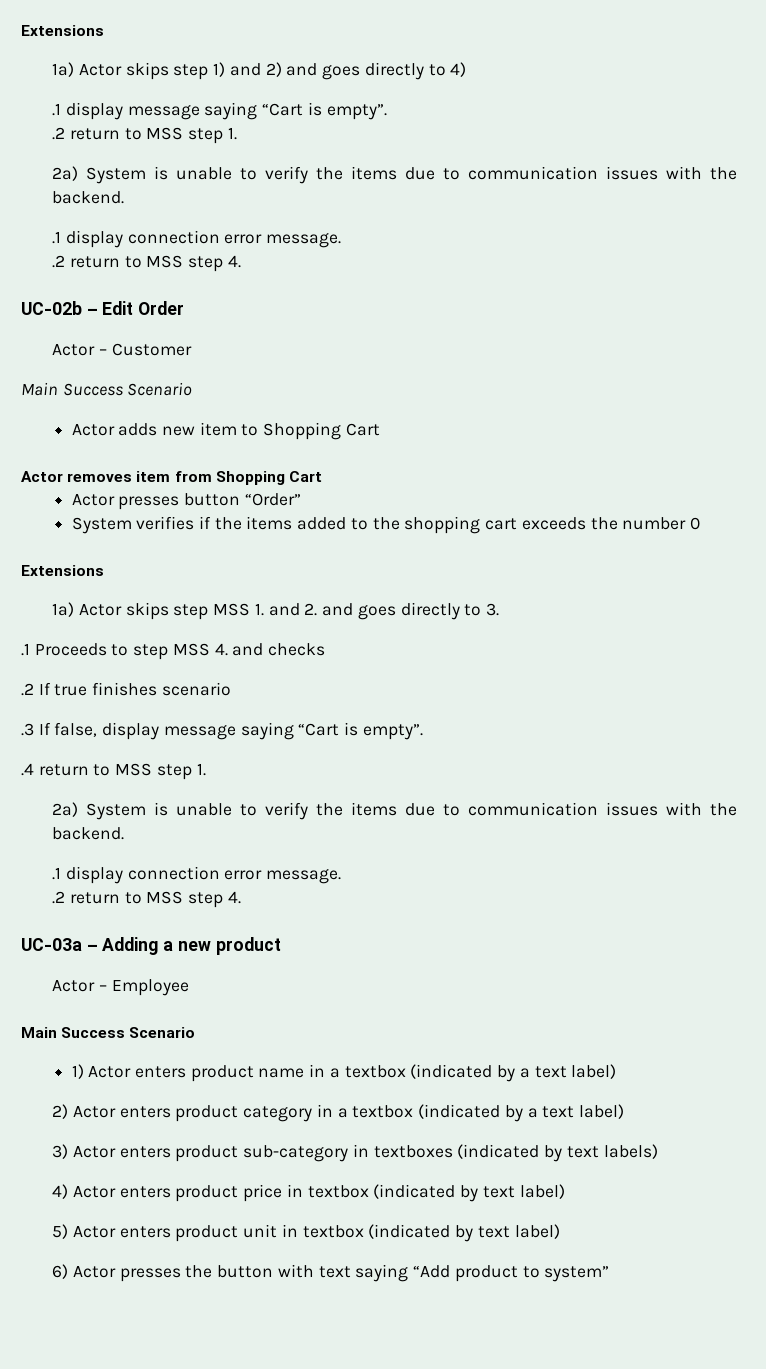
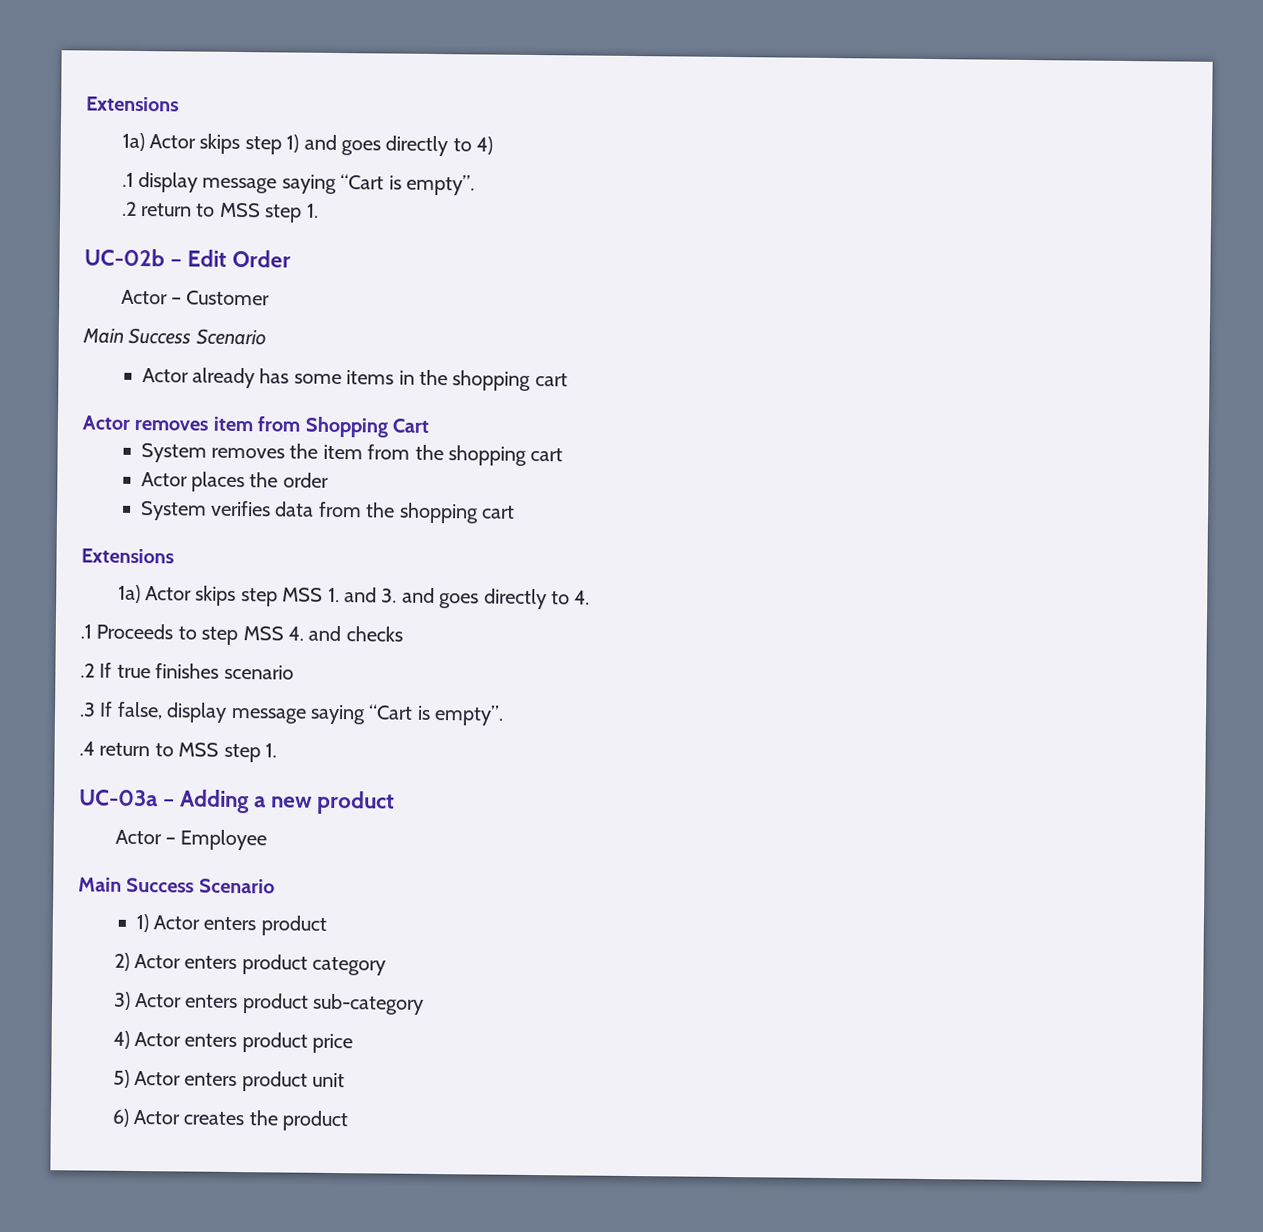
[265,62,318,77] 2) and -> (337, 142) none
[52,166,737,184] [52,191,125,204] [52,230,342,248] [52,255,241,272] // 2a) System is unable to verify the items due to communication issues with the backend. // .1 display connection error message. // .2 return to MSS step 4. -> (319, 210) none
[118,422,380,440] adds new item to Shopping Cart -> [191,367,568,391] already has some items in the shopping cart
[71,493,301,510] [71,516,700,534] Actor presses button “Order” // System verifies if the items added to the shopping cart exceeds the number 0 -> [140,443,564,466] [140,471,329,493] [139,500,515,524] System removes the item from the shopping cart // Actor places the order // System verifies data from the shopping cart
[304,602,499,620] 2. and goes directly to 3. -> [381,587,591,610] 3. and goes directly to 4.
[52,802,737,820] [52,827,125,840] [52,866,342,884] [52,891,241,908] // 2a) System is unable to verify the items due to communication issues with the backend. // .1 display connection error message. // .2 return to MSS step 4. -> (277, 750) none
[258,1064,617,1082] name in a textbox (indicated by a text label) -> (327, 925) none
[316,1104,624,1122] in a textbox (indicated by a text label) -> (387, 966) none
[352,1144,658,1162] in textboxes (indicated by text labels) -> (425, 1004) none
[286,1184,565,1202] in textbox (indicated by text label) -> (354, 1043) none
[281,1224,560,1242] [52,1264,610,1282] in textbox (indicated by text label) // 6) Actor presses the button with text saying “Add product to system” -> [111,1108,349,1132] // 6) Actor creates the product

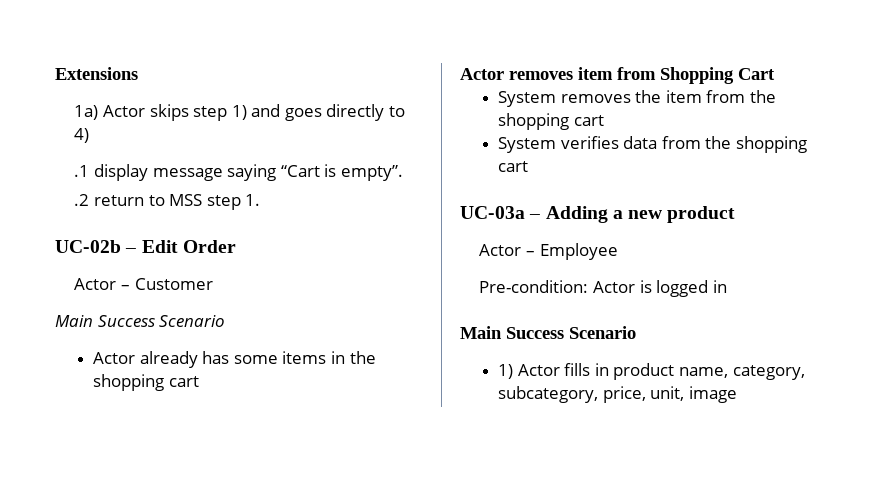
[140,471,329,493] // Actor places the order -> (604, 120) none
[81,548,174,564] [117,584,591,610] [80,623,403,646] [80,662,294,680] [79,701,505,726] [79,741,277,763] // Extensions // 1a) Actor skips step MSS 1. and 3. and goes directly to 4. // .1 Proceeds to step MSS 4. and checks // .2 If true finishes scenario // .3 If false, display message saying “Cart is empty”. // .4 return to MSS step 1. -> (529, 166) none
(268, 840) none -> [479,280,727,297] // Pre-condition: Actor is logged in
[203,915,327,936] [113,952,387,976] [112,991,425,1015] [112,1030,354,1054] [112,1069,346,1092] [111,1108,349,1132] enters product // 2) Actor enters product category // 3) Actor enters product sub-category // 4) Actor enters product price // 5) Actor enters product unit // 6) Actor creates the product -> [564,363,805,380] [498,386,737,403] fills in product name, category, subcategory, price, unit, image

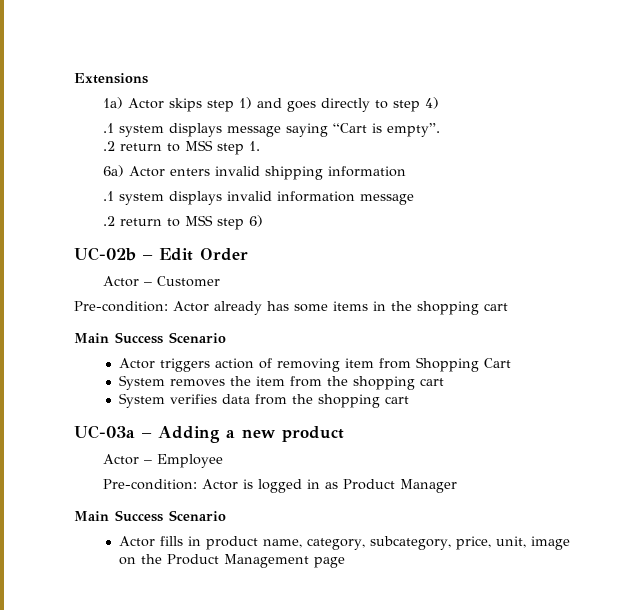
(406, 111) none -> [392,100,420,112] step
[93,164,148,181] display -> [118,123,222,137] system displays
(261, 200) none -> [102,165,406,180] [102,191,414,205] [102,215,263,230] // 6a) Actor enters invalid shipping information // .1 system displays invalid information message // .2 return to MSS step 6)
[55,315,226,327] Main Success Scenario // -> [74,301,168,312] Pre-condition:
[460,68,573,80] Actor removes -> [74,332,226,344] [118,358,340,372] Main Success Scenario // Actor triggers action of removing
[460,326,636,339] [498,364,514,379] // Main Success Scenario // 1) -> [324,479,457,493] [74,510,226,522] as Product Manager // Main Success Scenario //
(737, 394) none -> [118,554,345,568] on the Product Management page

